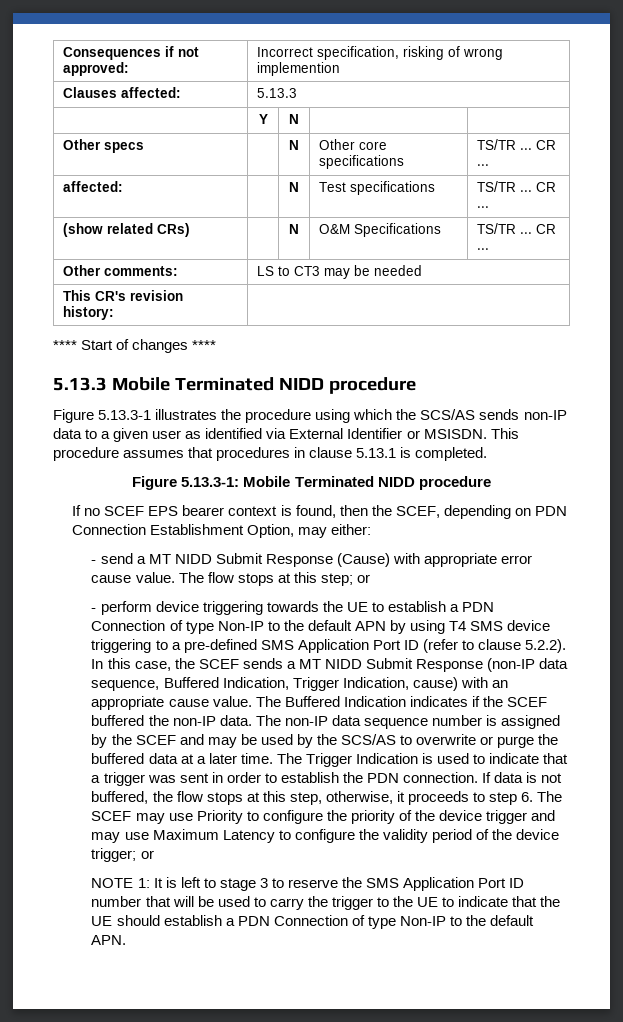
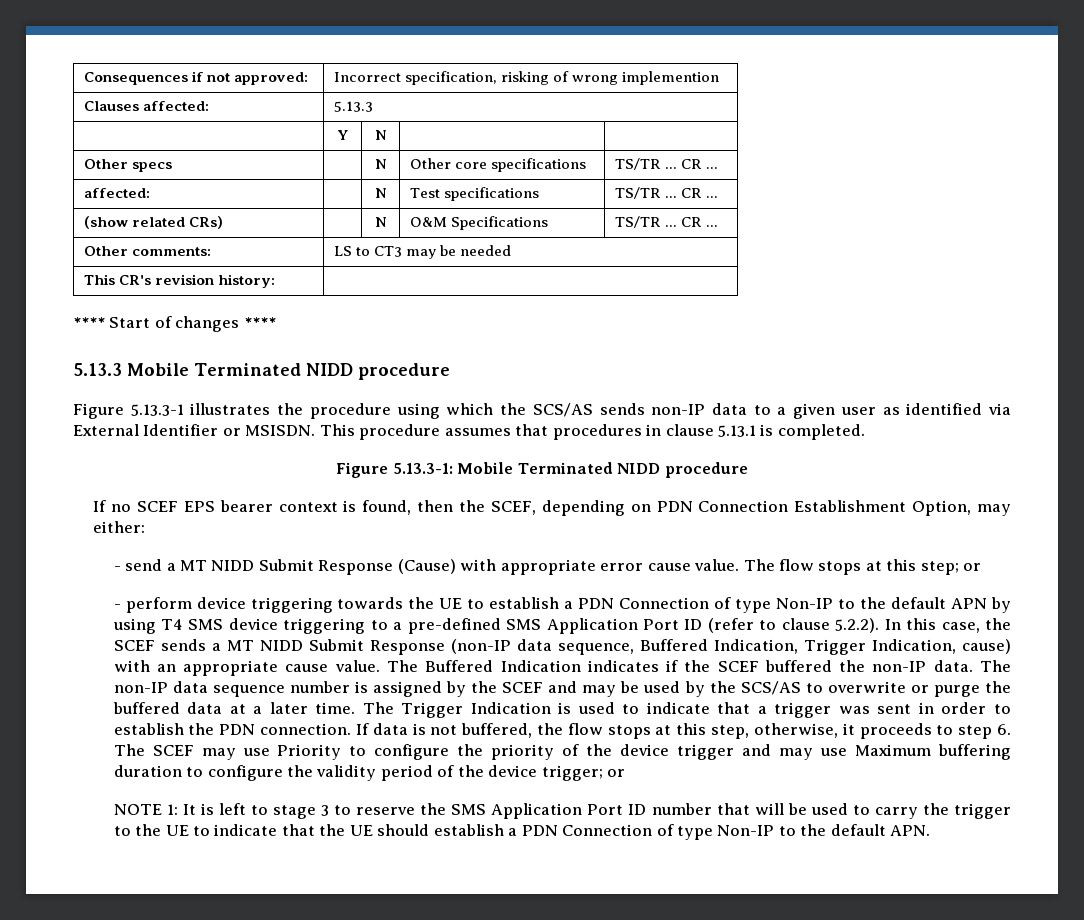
[222,830,275,843] Latency -> [937,744,1011,760] [113,765,182,777] buffering duration

